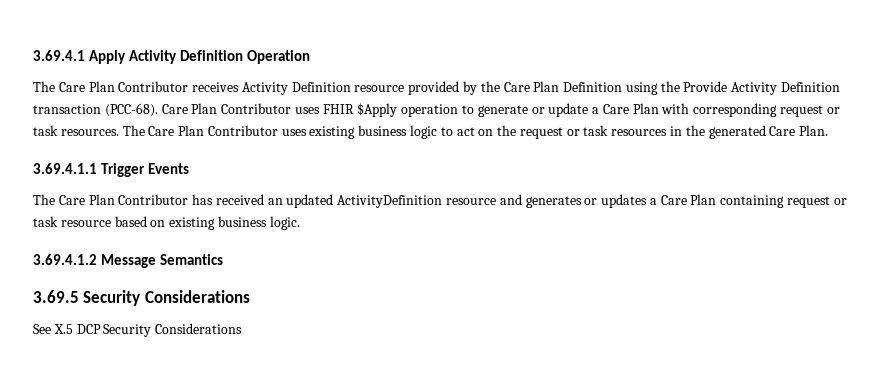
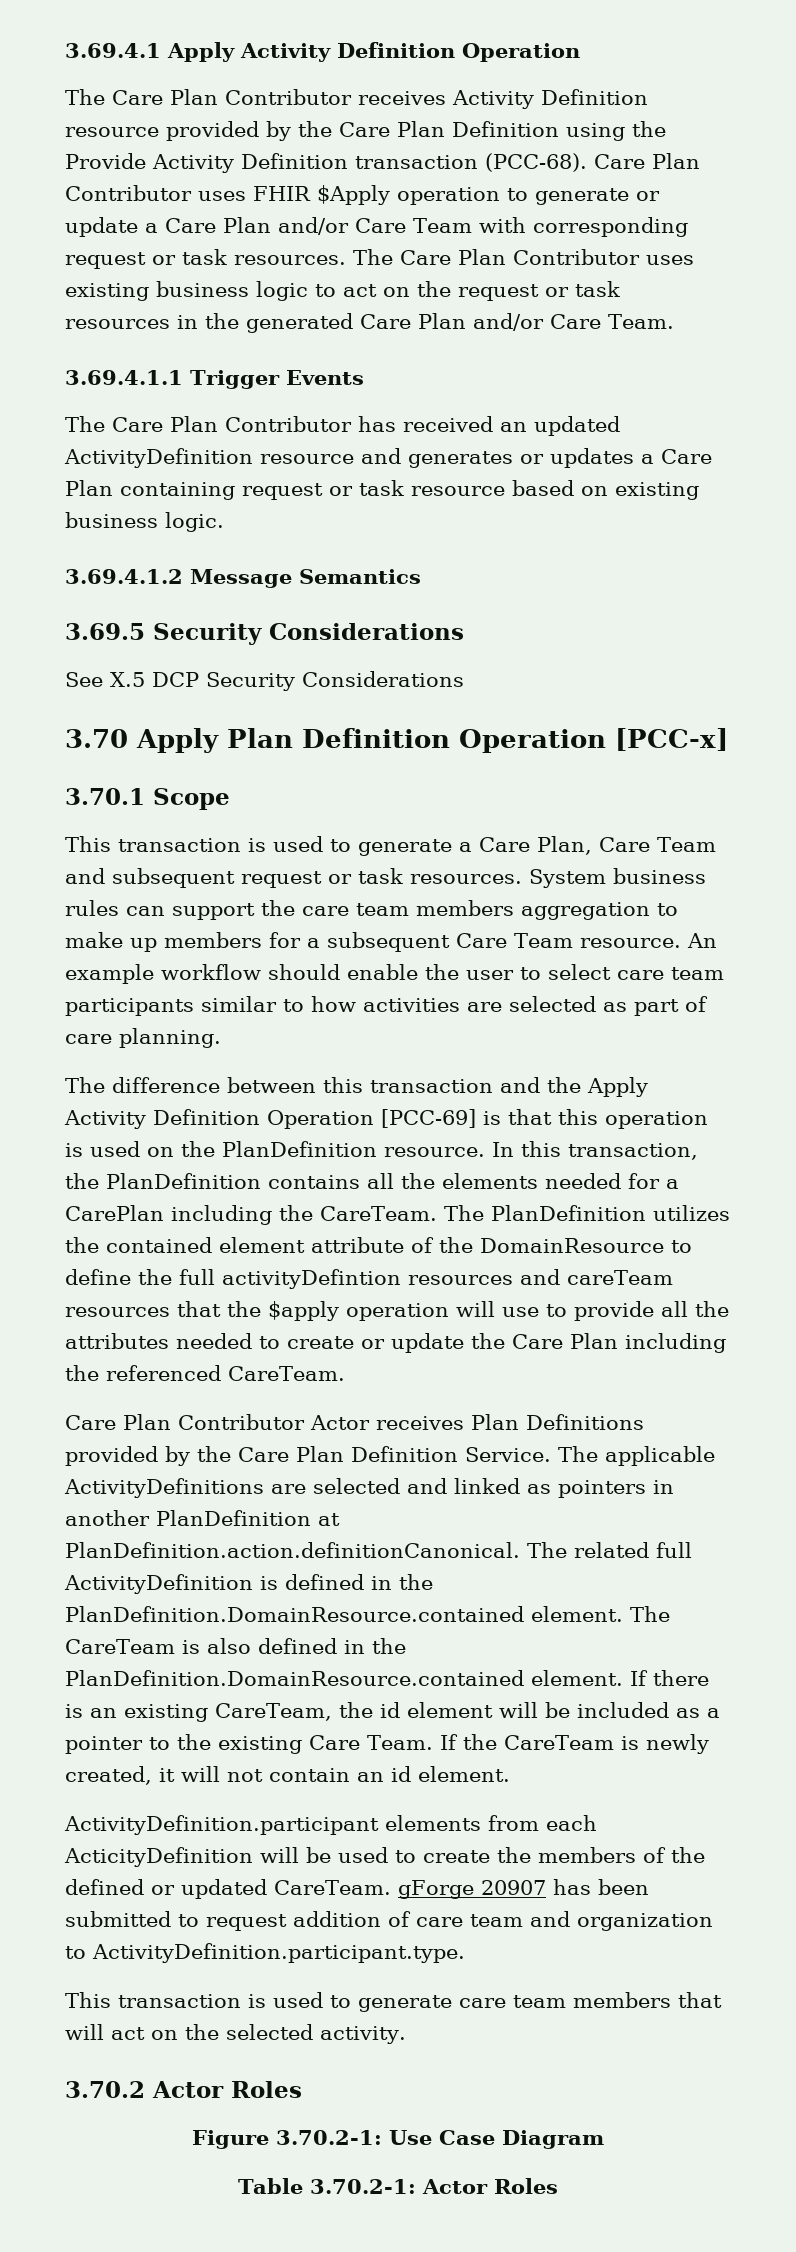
(659, 108) none -> [278,217,472,235] and/or Care Team
[799,125,829,136] Plan. -> [418,313,674,331] Plan and/or Care Team.
(243, 328) none -> [65,728,728,753] [65,788,230,810] [65,836,716,856] [65,868,706,888] [65,900,678,920] [65,932,717,952] [65,964,724,984] [65,996,708,1016] [65,1028,221,1048] [65,1077,648,1097] [64,1109,708,1129] [65,1141,698,1160] [65,1173,679,1189] [65,1205,730,1225] [65,1237,692,1253] [65,1269,673,1289] [65,1301,729,1321] [65,1333,726,1353] [65,1365,345,1381] [65,1414,644,1430] [65,1446,715,1466] [64,1478,674,1498] [65,1510,340,1526] [65,1542,692,1558] [64,1574,433,1594] [65,1606,670,1622] [65,1638,406,1654] [65,1670,709,1686] [65,1702,720,1722] [65,1734,709,1754] [65,1766,510,1785] [64,1815,597,1835] [64,1847,705,1867] [65,1879,649,1899] [65,1911,713,1931] [65,1943,465,1963] [65,1992,722,2012] [65,2024,406,2044] [65,2081,302,2098] [192,2130,604,2149] [237,2178,559,2194] // 3.70 Apply Plan Definition Operation [PCC-x] // 3.70.1 Scope // This transaction is used to generate a Care Plan, Care Team and subsequent request or task resources. System business rules can support the care team members aggregation to make up members for a subsequent Care Team resource. An example workflow should enable the user to select care team participants similar to how activities are selected as part of care planning. // The difference between this transaction and the Apply Activity Definition Operation [PCC-69] is that this operation is used on the PlanDefinition resource. In this transaction, the PlanDefinition contains all the elements needed for a CarePlan including the CareTeam. The PlanDefinition utilizes the contained element attribute of the DomainResource to define the full activityDefintion resources and careTeam resources that the $apply operation will use to provide all the attributes needed to create or update the Care Plan including the referenced CareTeam. // Care Plan Contributor Actor receives Plan Definitions provided by the Care Plan Definition Service. The applicable ActivityDefinitions are selected and linked as pointers in another PlanDefinition at PlanDefinition.action.definitionCanonical. The related full ActivityDefinition is defined in the PlanDefinition.DomainResource.contained element. The CareTeam is also defined in the PlanDefinition.DomainResource.contained element. If there is an existing CareTeam, the id element will be included as a pointer to the existing Care Team. If the CareTeam is newly created, it will not contain an id element. // ActivityDefinition.participant elements from each ActicityDefinition will be used to create the members of the defined or updated CareTeam. gForge 20907 has been submitted to request addition of care team and organization to ActivityDefinition.participant.type. // This transaction is used to generate care team members that will act on the selected activity. // 3.70.2 Actor Roles // Figure 3.70.2-1: Use Case Diagram // Table 3.70.2-1: Actor Roles

